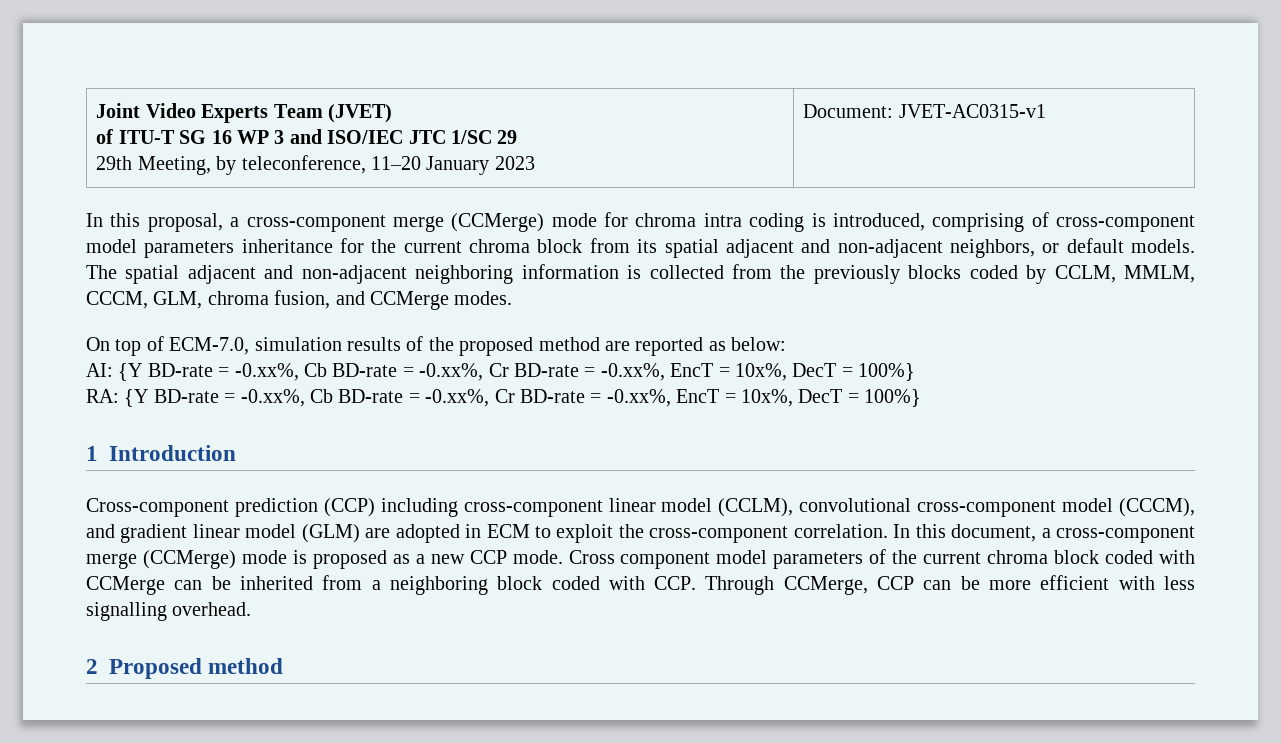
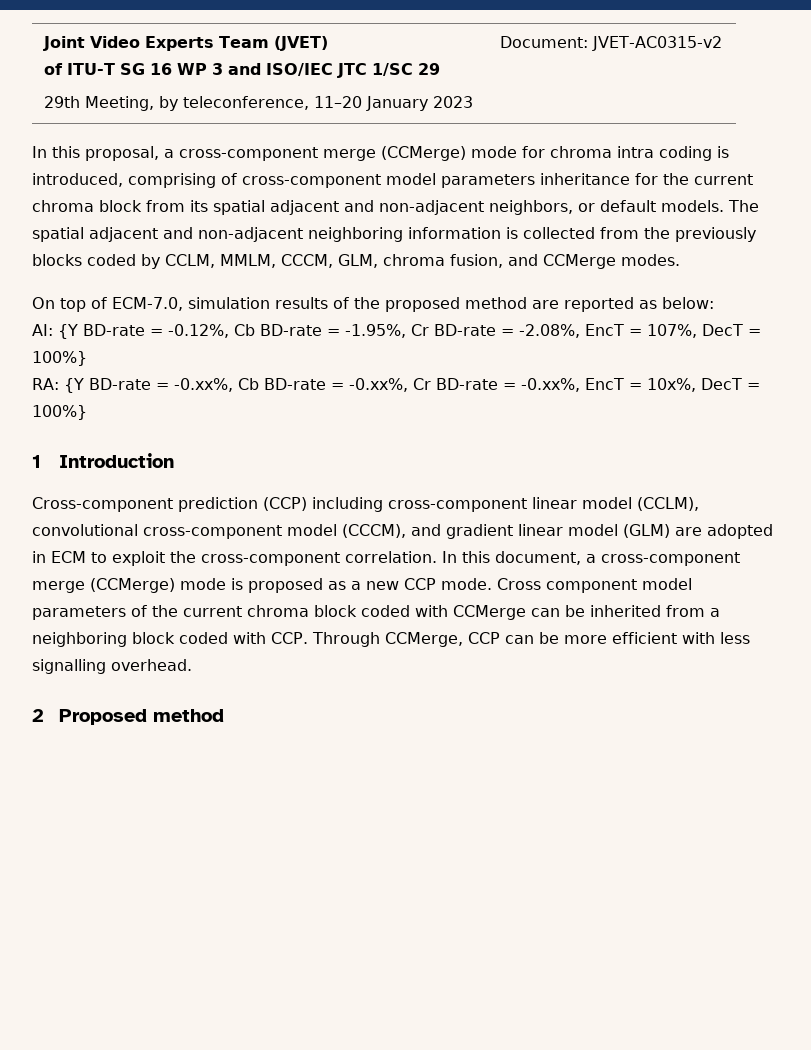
[898,104,1046,118] JVET-AC0315-v1 -> [591,36,722,51] JVET-AC0315-v2
[234,363,787,381] -0.xx%, Cb BD-rate = -0.xx%, Cr BD-rate = -0.xx%, EncT = 10x%, -> [168,324,697,338] -0.12%, Cb BD-rate = -1.95%, Cr BD-rate = -2.08%, EncT = 107%,

